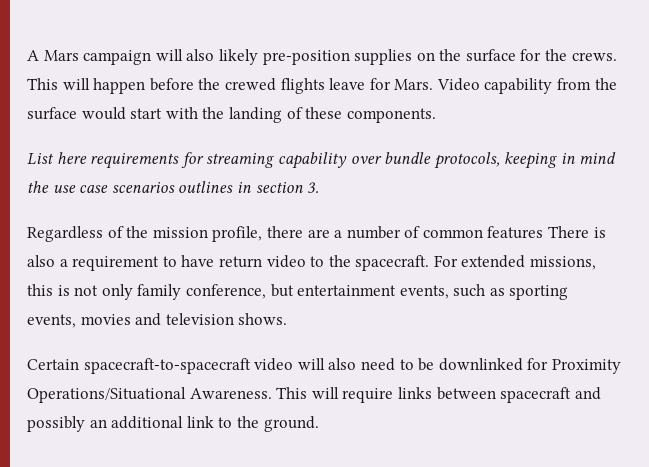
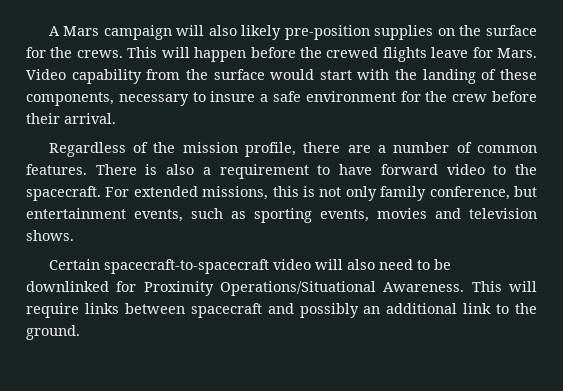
[346,108,436,123] [27,152,617,169] [27,181,320,193] components. // List here requirements for streaming capability over bundle protocols, keeping in mind the use case scenarios outlines in section 3. -> [26,91,538,106] [26,113,116,124] components, necessary to insure a safe environment for the crew before their arrival.
[487,226,544,239] features -> [26,164,87,175] features.
[218,256,262,268] return -> [380,164,438,175] forward

